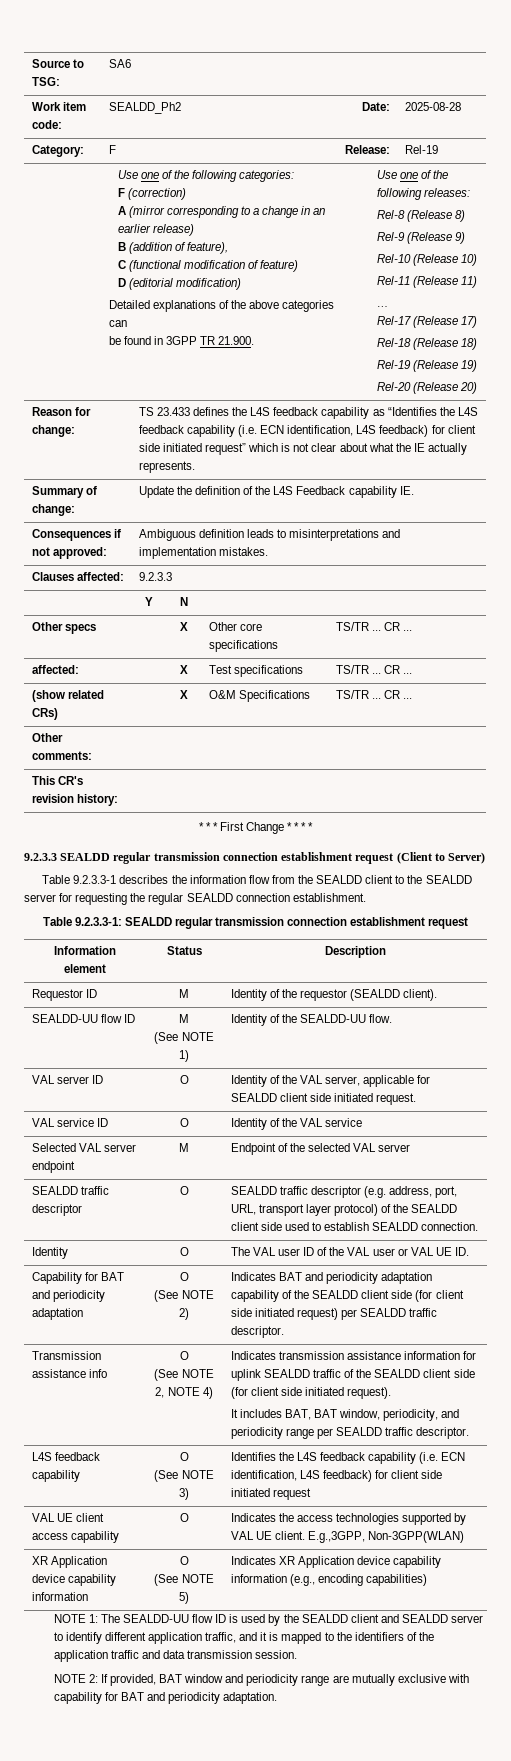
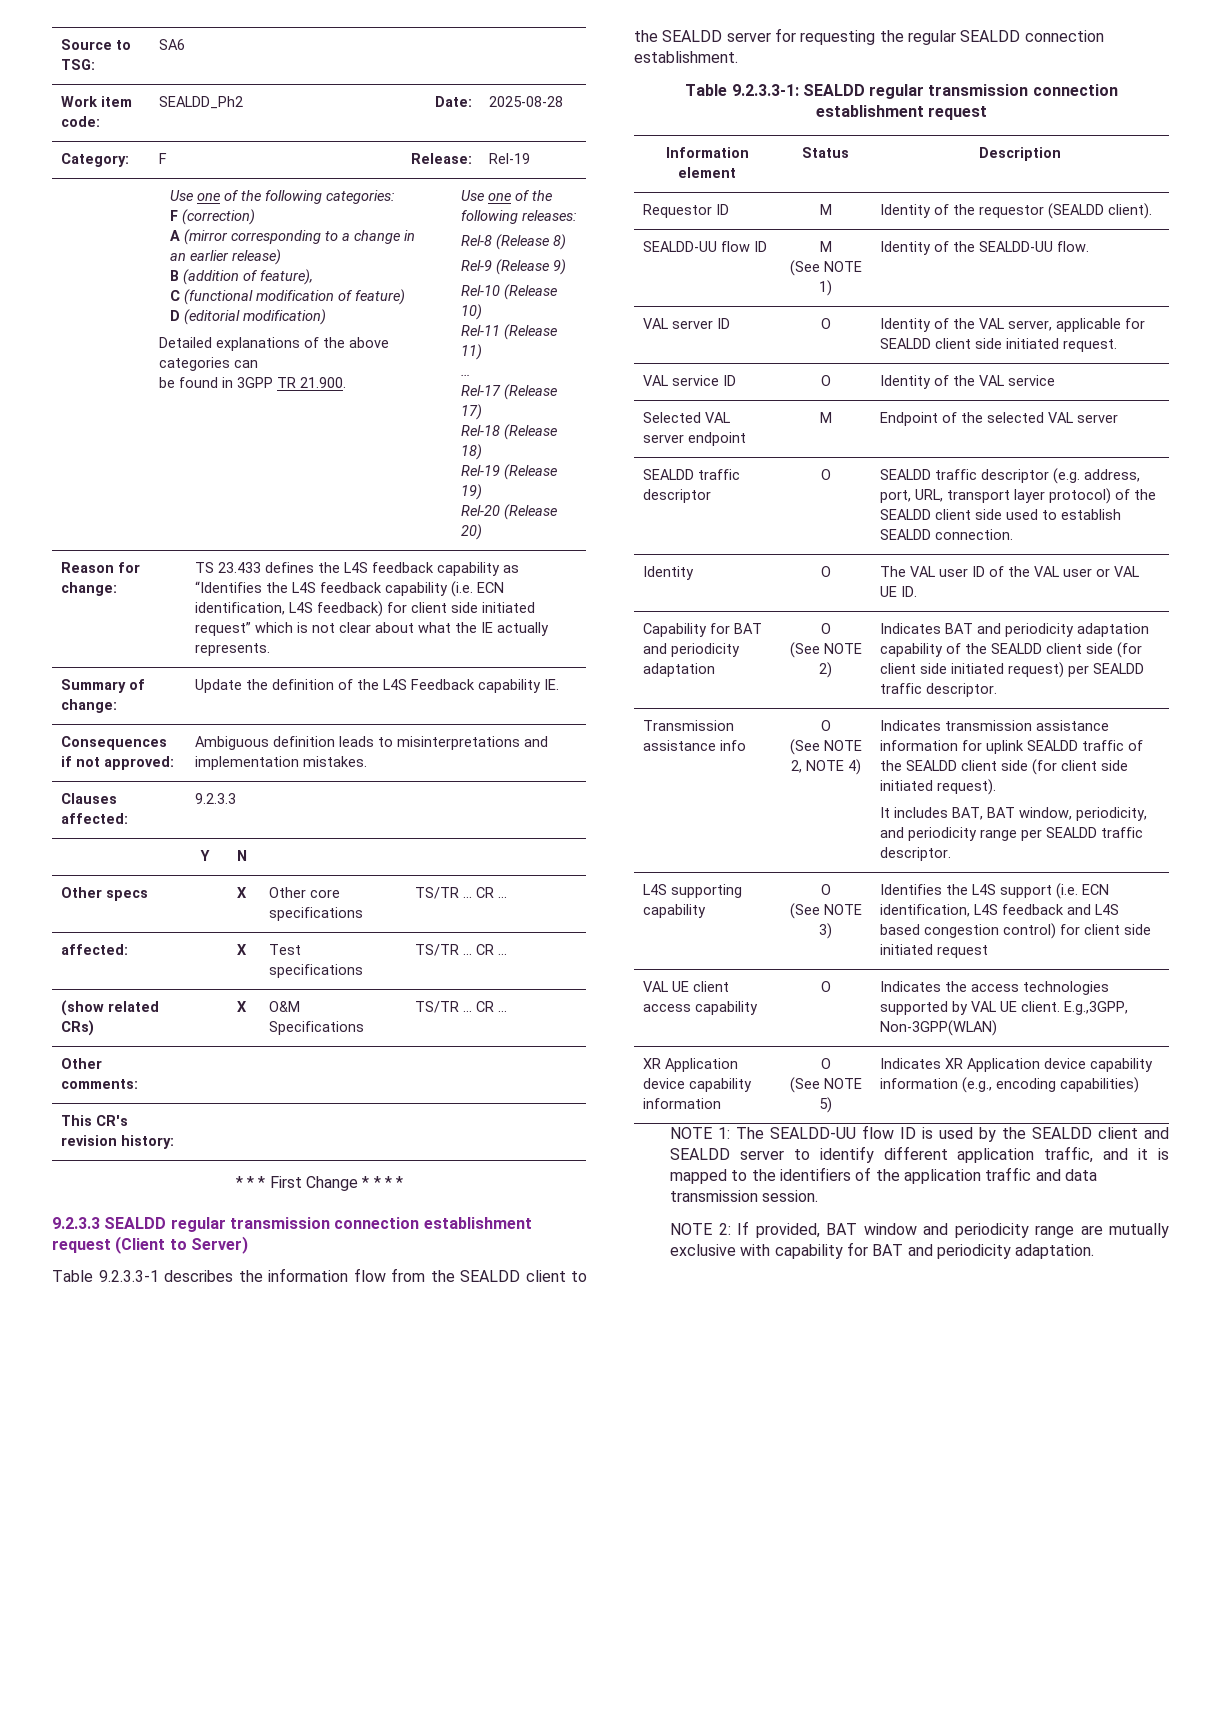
[54,1452,100,1461] feedback -> [671,884,743,898] supporting
[320,1452,466,1464] [230,1470,372,1482] feedback capability (i.e. ECN identification, L4S feedback) -> [1000,883,1110,899] [880,904,1120,917] [880,923,1057,939] support (i.e. ECN identification, L4S feedback and L4S based congestion control)

